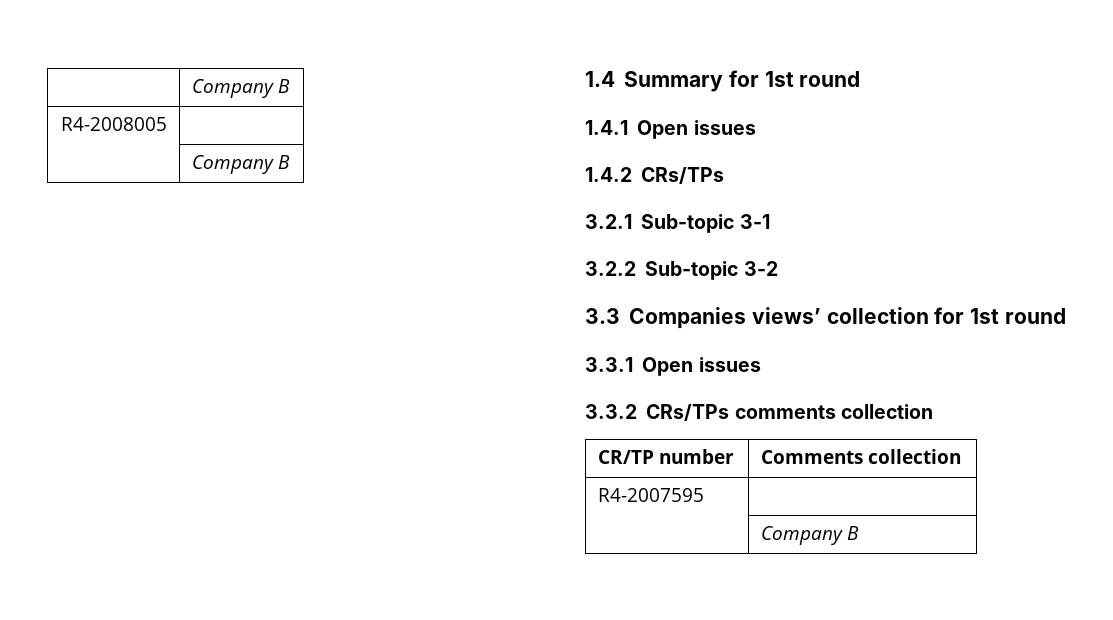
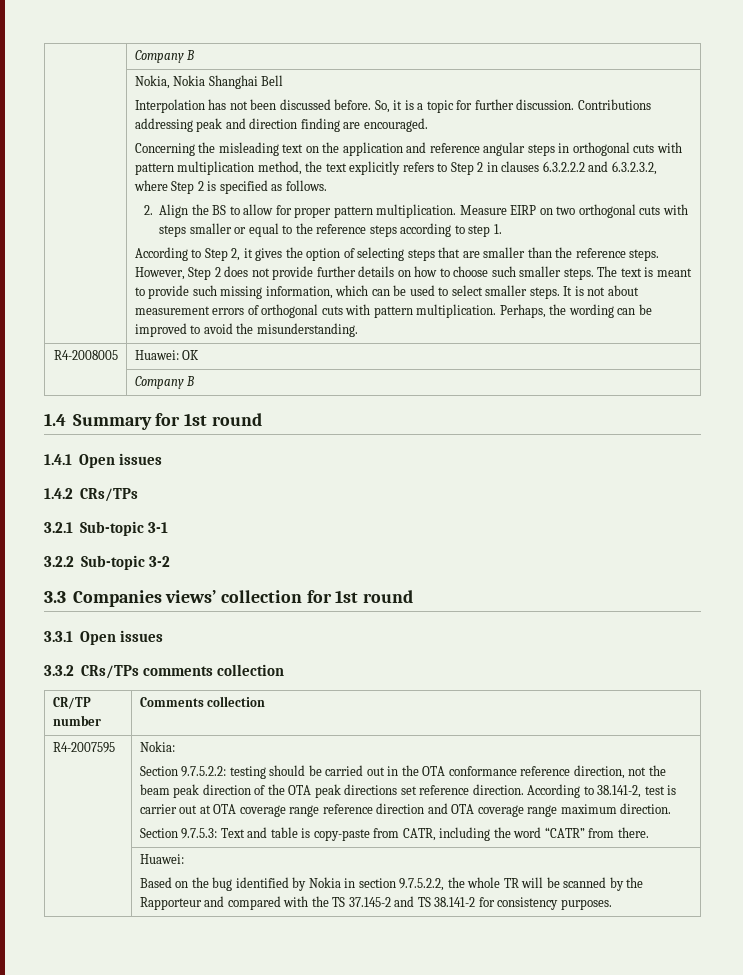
[191,79,290,98] | Company B -> [134,50,195,63] [134,75,284,89] [134,99,651,113] [134,118,428,132] [134,142,682,156] [134,161,657,175] [133,180,327,194] [143,204,688,218] [159,223,502,237] [134,247,660,261] [134,266,692,280] [134,285,639,299] [134,304,652,318] [134,323,358,337] | Company B // | Nokia, Nokia Shanghai Bell // Interpolation has not been discussed before. So, it is a topic for further discussion. Contributions addressing peak and direction finding are encouraged. // Concerning the misleading text on the application and reference angular steps in orthogonal cuts with pattern multiplication method, the text explicitly refers to Step 2 in clauses 6.3.2.2.2 and 6.3.2.3.2, where Step 2 is specified as follows. // 2. Align the BS to allow for proper pattern multiplication. Measure EIRP on two orthogonal cuts with steps smaller or equal to the reference steps according to step 1. // According to Step 2, it gives the option of selecting steps that are smaller than the reference steps. However, Step 2 does not provide further details on how to choose such smaller steps. The text is meant to provide such missing information, which can be used to select smaller steps. It is not about measurement errors of orthogonal cuts with pattern multiplication. Perhaps, the wording can be improved to avoid the misunderstanding.
(167, 124) none -> [134,350,200,360] Huawei: OK
[760,526,859,545] // | Company B -> [139,741,175,752] [139,765,666,779] [139,784,677,798] [139,803,672,817] [139,827,649,841] [139,854,184,864] [139,877,644,891] [139,896,612,910] Nokia: // Section 9.7.5.2.2: testing should be carried out in the OTA conformance reference direction, not the beam peak direction of the OTA peak directions set reference direction. According to 38.141-2, test is carrier out at OTA coverage range reference direction and OTA coverage range maximum direction. // Section 9.7.5.3: Text and table is copy-paste from CATR, including the word “CATR” from there. // | Huawei: // Based on the bug identified by Nokia in section 9.7.5.2.2, the whole TR will be scanned by the Rapporteur and compared with the TS 37.145-2 and TS 38.141-2 for consistency purposes.

